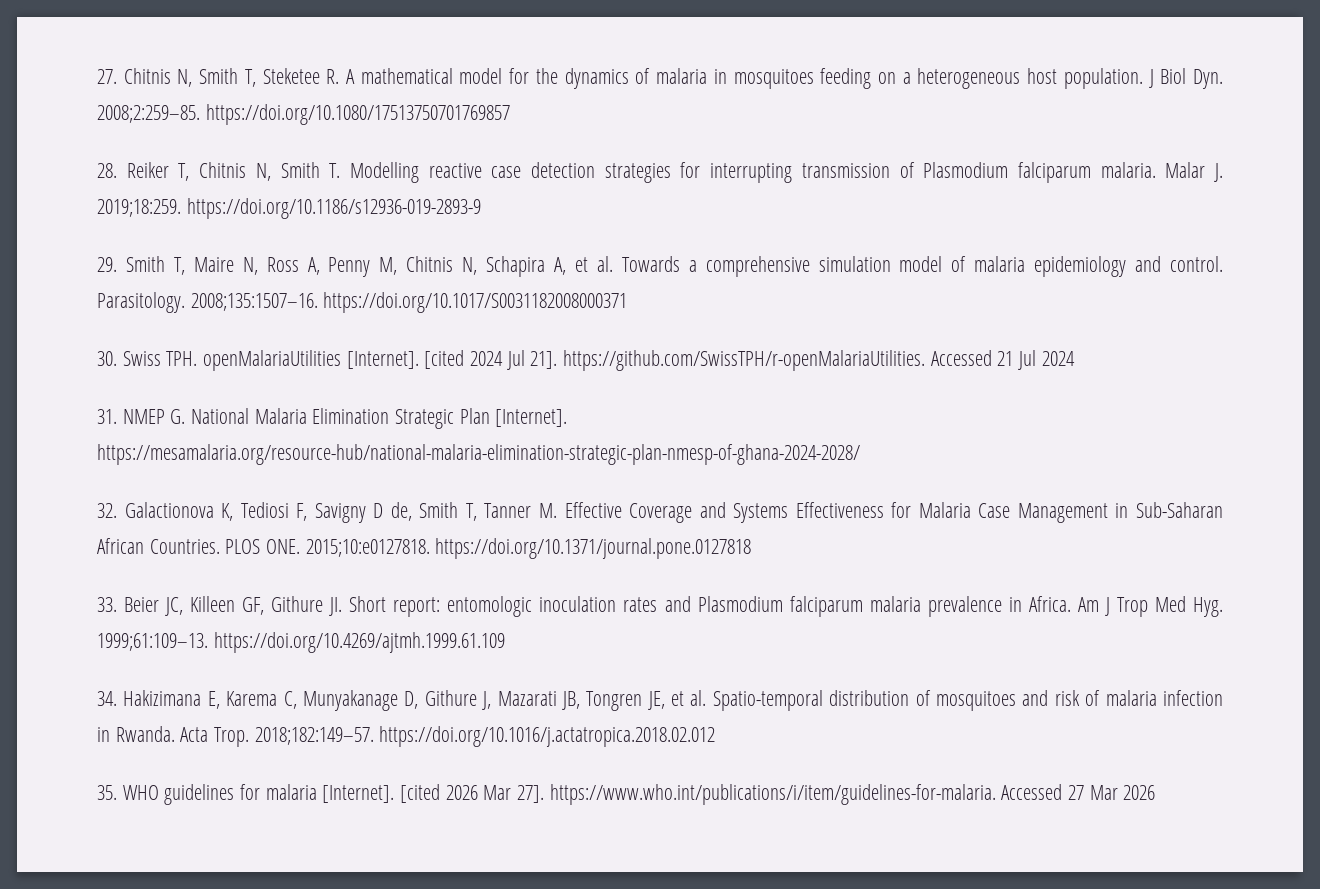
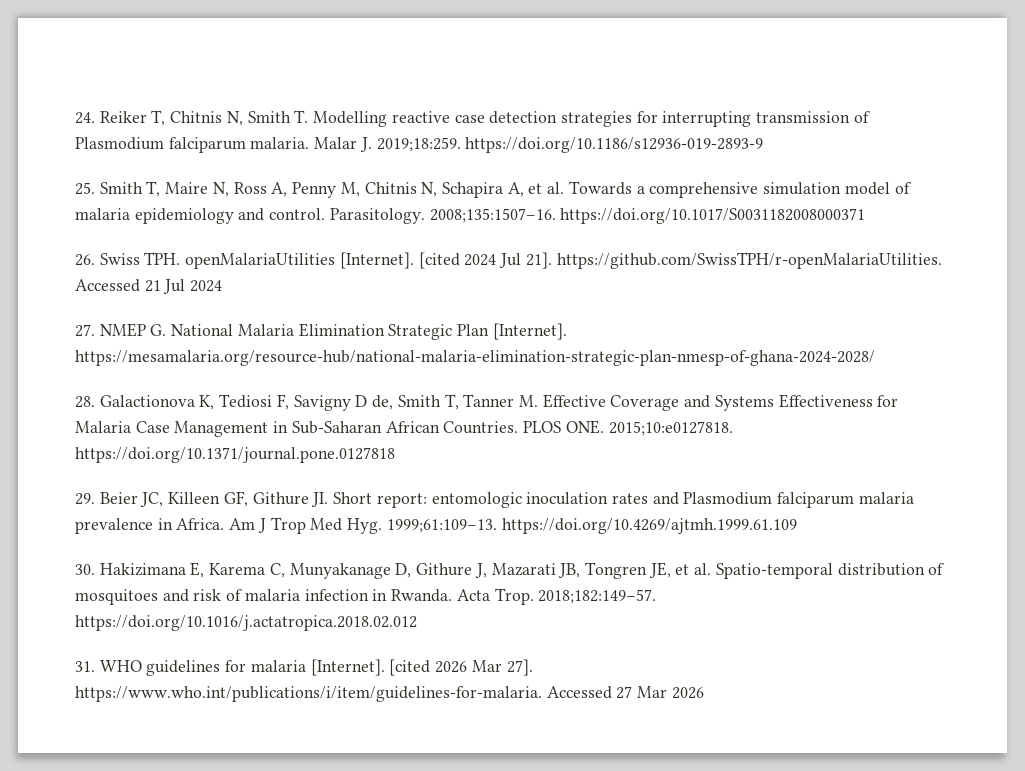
[97,68,1224,89] [97,104,510,125] [97,163,117,178] 27. Chitnis N, Smith T, Steketee R. A mathematical model for the dynamics of malaria in mosquitoes feeding on a heterogeneous host population. J Biol Dyn. 2008;2:259–85. https://doi.org/10.1080/17513750701769857 // 28. -> [75,112,95,124] 24.
[97,257,117,272] 29. -> [75,182,95,195] 25.
[97,351,117,366] 30. -> [75,254,95,266] 26.
[97,409,117,424] 31. -> [75,324,95,337] 27.
[97,503,117,518] 32. -> [75,396,95,408] 28.
[97,597,117,612] 33. -> [75,493,95,505] 29.
[97,691,117,706] 34. -> [75,564,95,575] 30.
[97,785,117,800] 35. -> [75,661,95,672] 31.

